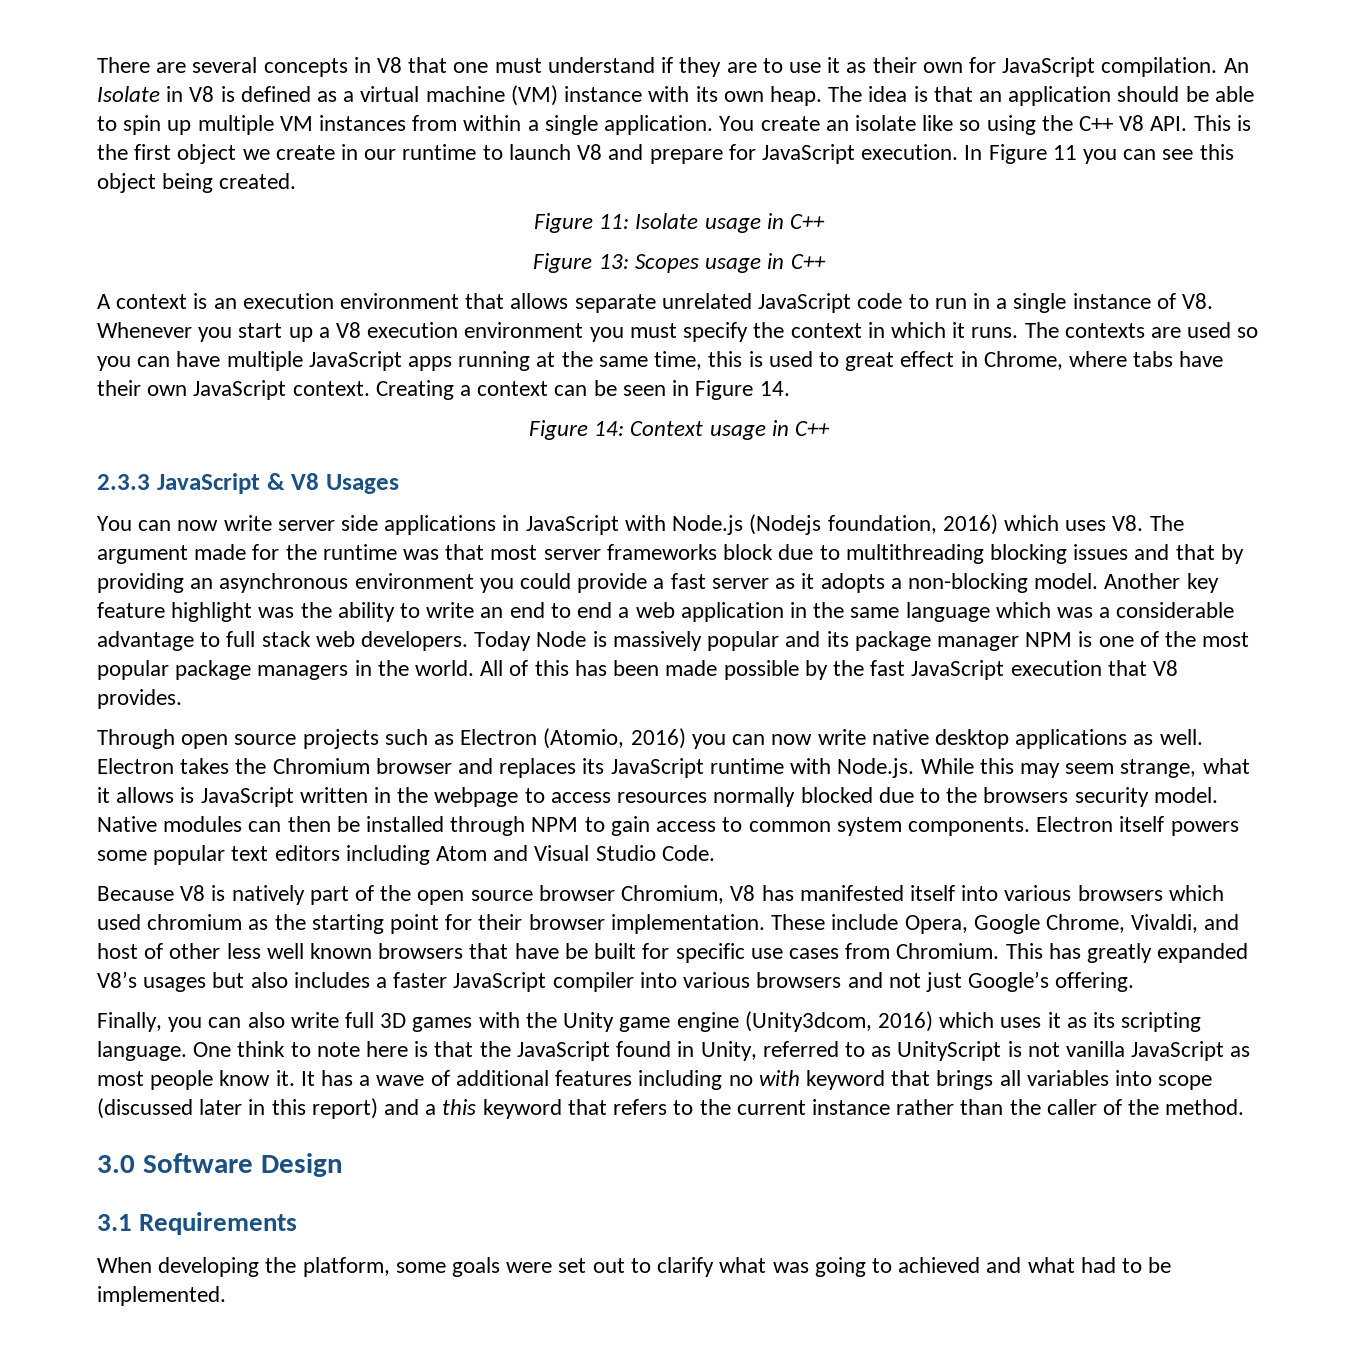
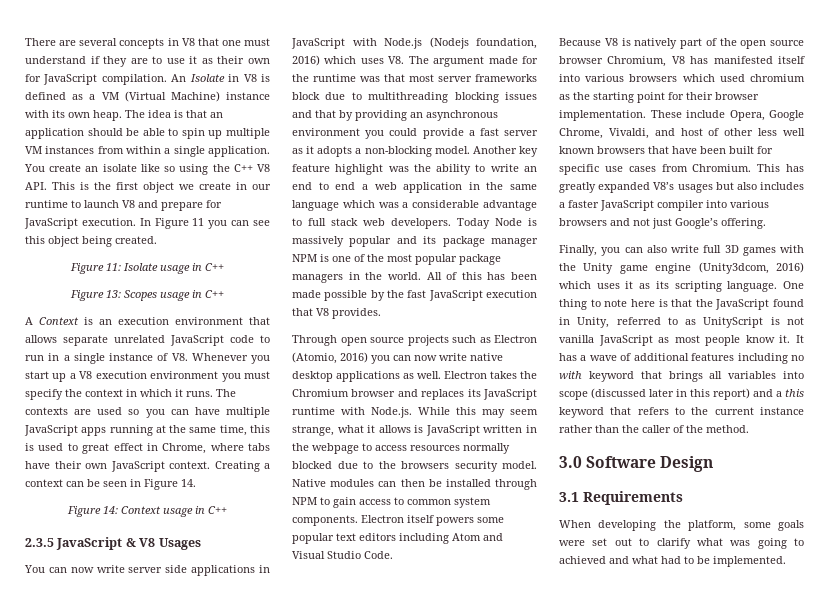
[360,85,558,106] virtual machine (VM) -> [101,91,220,102] VM (Virtual Machine)
[116,294,188,309] context -> [39,317,79,325] Context
[97,474,150,490] 2.3.3 -> [25,538,54,547] 2.3.5
[564,943,588,959] be -> [700,146,726,154] been
[237,1041,286,1057] think -> [559,299,587,310] thing

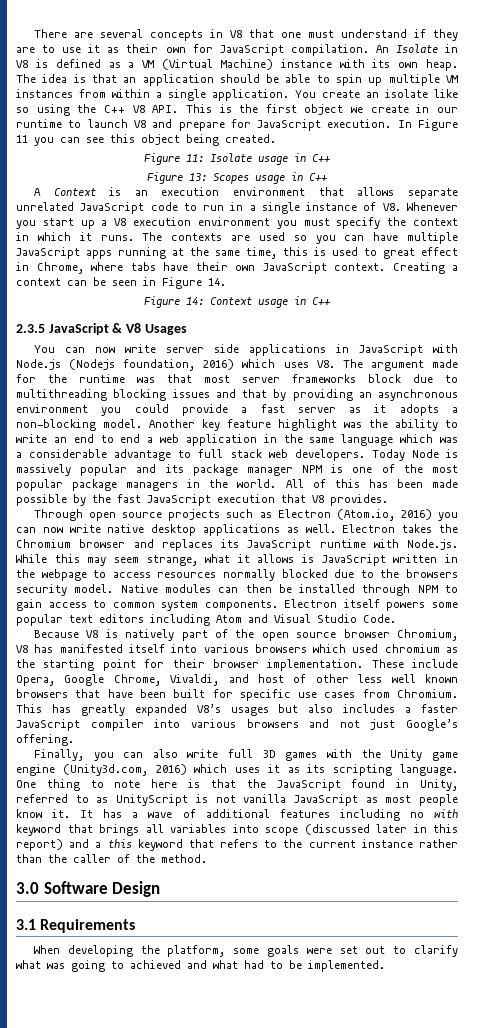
[292,352,337,364] (Atomio, -> [336,509,395,521] (Atom.io,
[698,262,769,274] (Unity3dcom, -> [62,764,148,776] (Unity3d.com,

